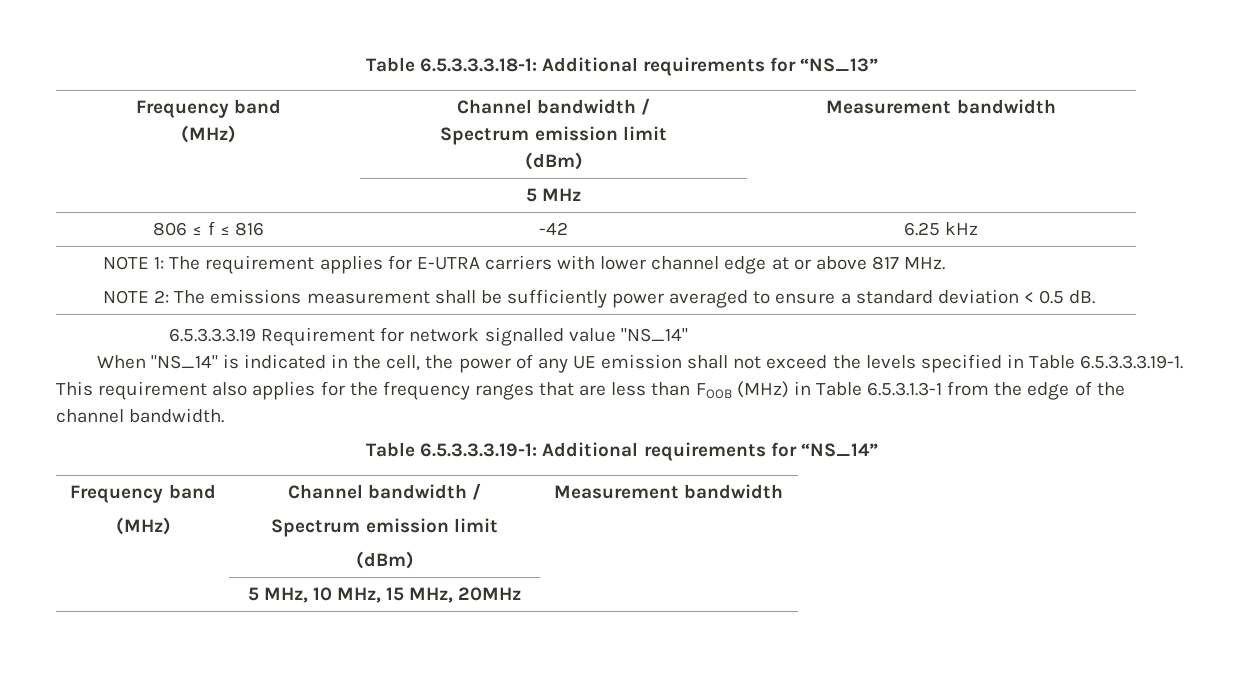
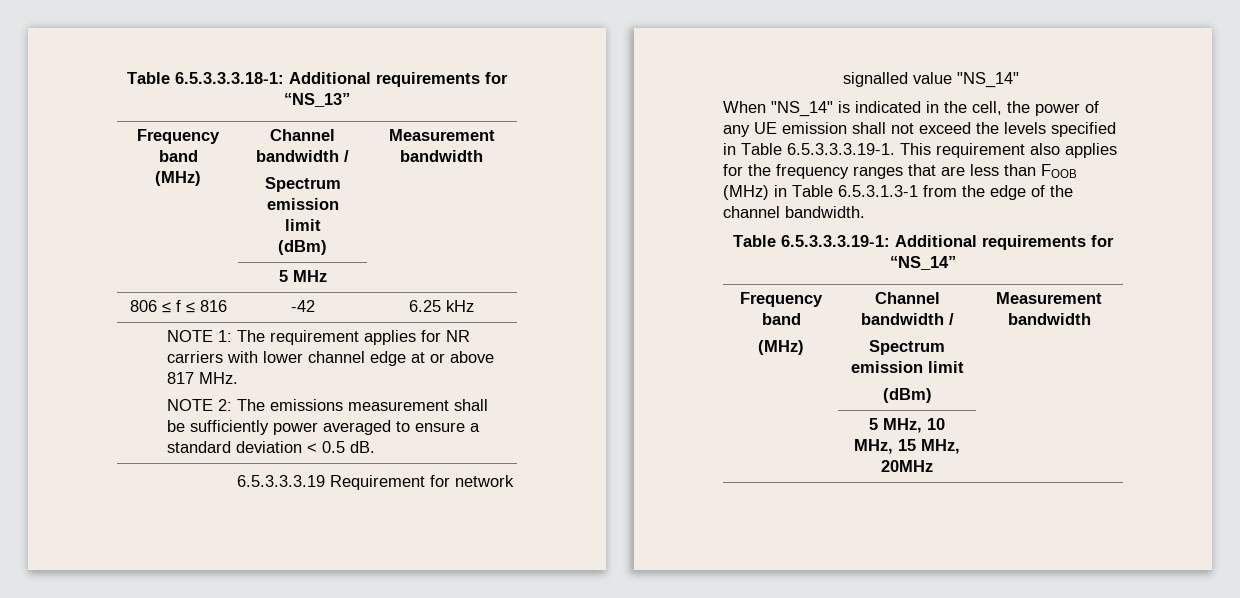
[416,257,480,270] E-UTRA -> [445,330,470,342] NR

